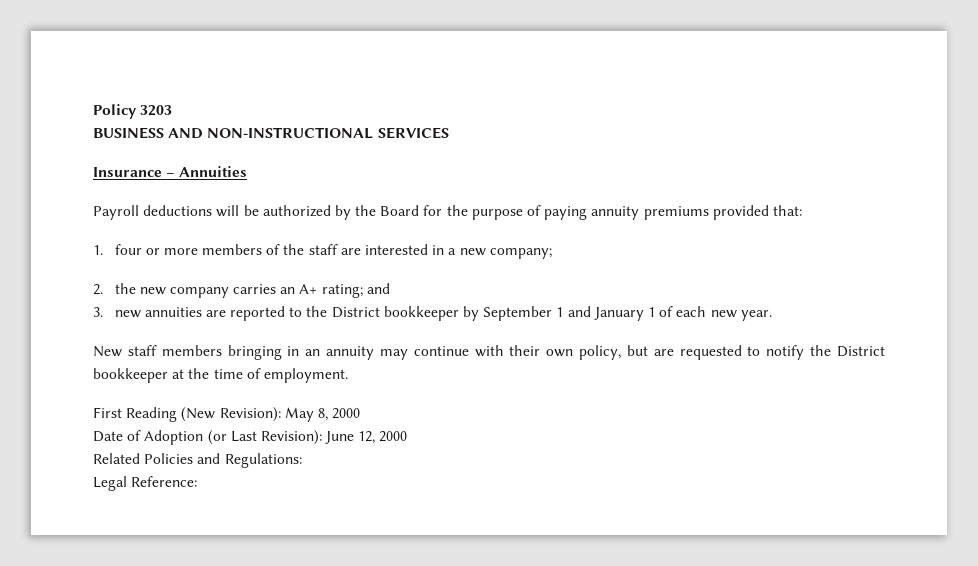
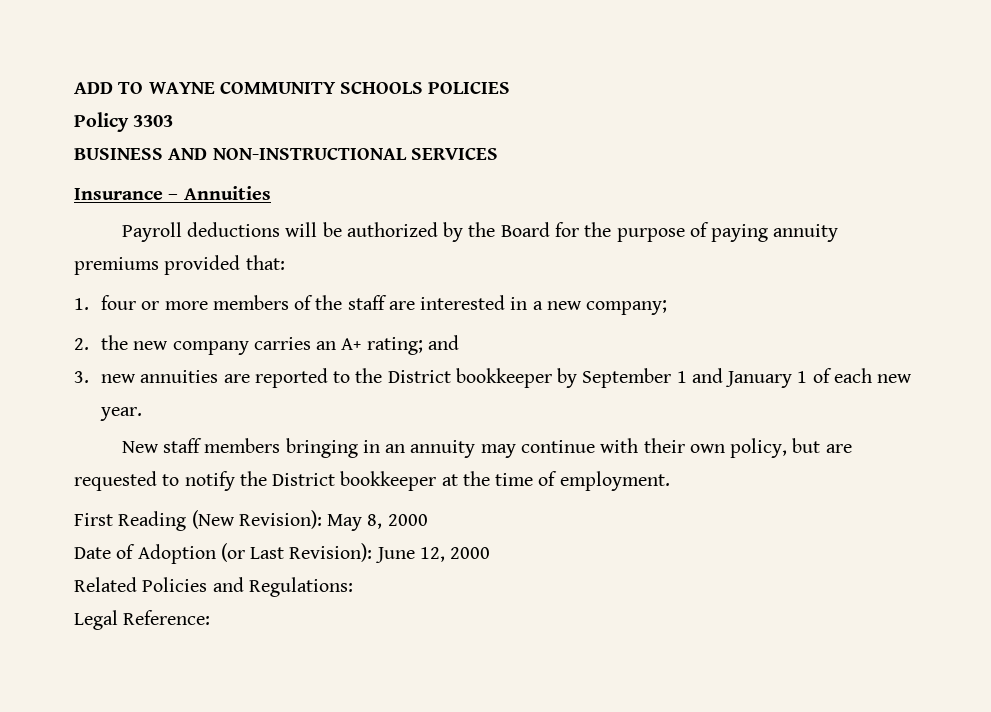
[93,104,173,119] Policy 3203 -> [74,81,511,94] [74,112,174,132] ADD TO WAYNE COMMUNITY SCHOOLS POLICIES // Policy 3303

